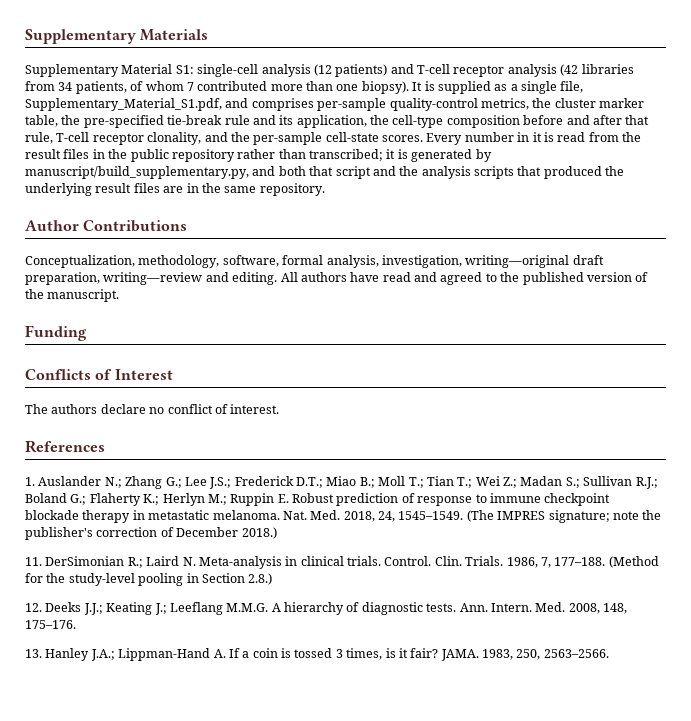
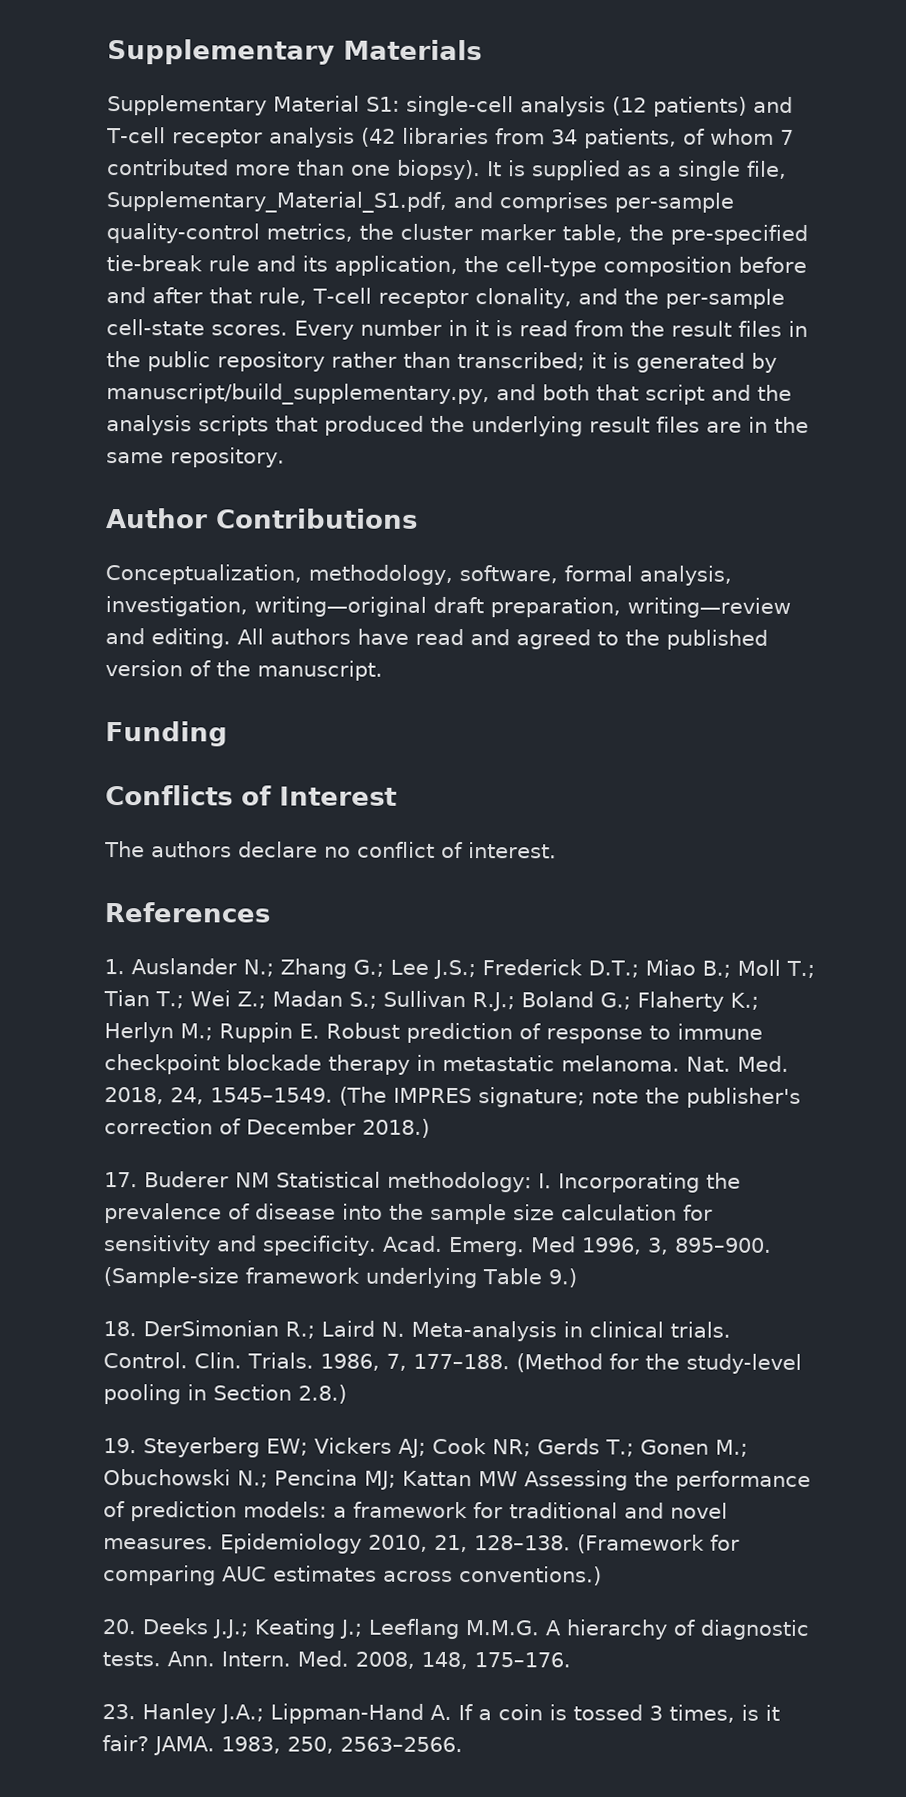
[25,557,42,566] 11. -> [104,1171,741,1193] [104,1203,713,1225] [104,1235,772,1257] [103,1267,577,1289] [103,1321,137,1337] 17. Buderer NM Statistical methodology: I. Incorporating the prevalence of disease into the sample size calculation for sensitivity and specificity. Acad. Emerg. Med 1996, 3, 895–900. (Sample-size framework underlying Table 9.) // 18.
[25,603,42,612] 12. -> [103,1437,748,1458] [103,1469,811,1492] [103,1501,728,1522] [103,1533,740,1554] [103,1565,602,1586] [102,1619,136,1635] 19. Steyerberg EW; Vickers AJ; Cook NR; Gerds T.; Gonen M.; Obuchowski N.; Pencina MJ; Kattan MW Assessing the performance of prediction models: a framework for traditional and novel measures. Epidemiology 2010, 21, 128–138. (Framework for comparing AUC estimates across conventions.) // 20.
[25,649,42,658] 13. -> [102,1704,136,1720] 23.

